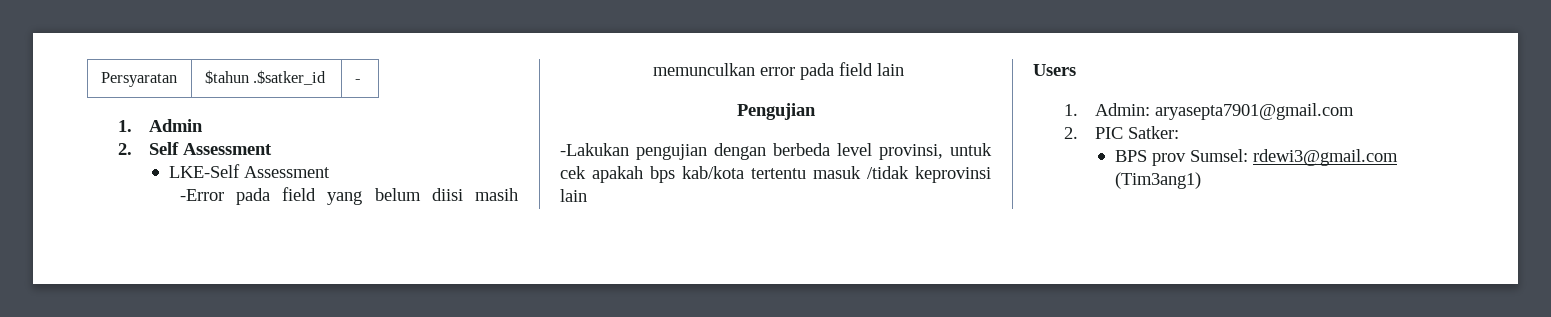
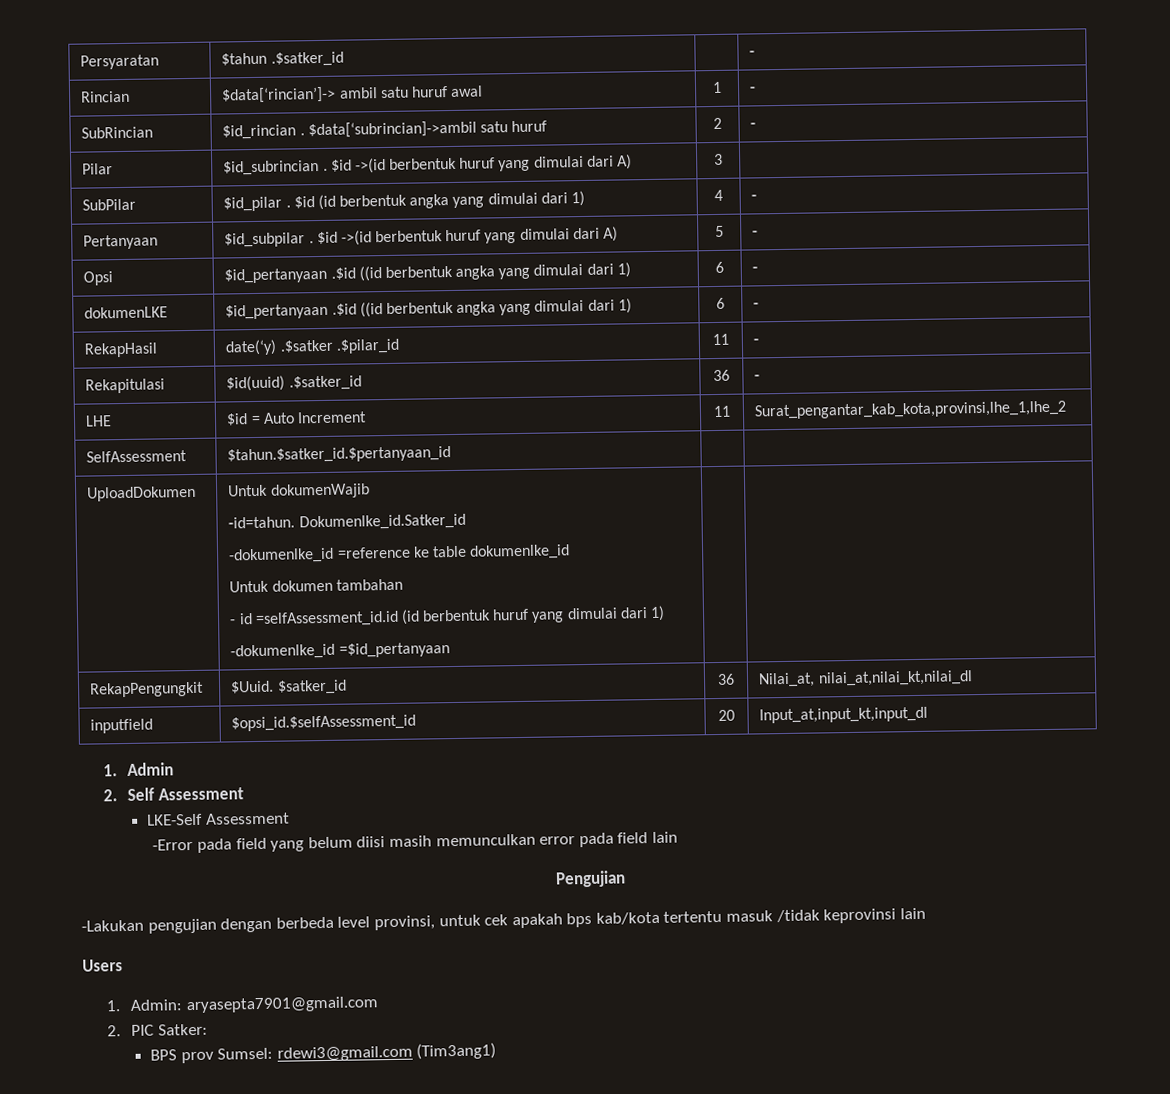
[354,79,361,83] - -> [749,50,756,57] [81,90,131,103] [221,85,484,104] [712,81,722,94] [750,86,757,93] [81,126,154,139] [222,120,548,140] [713,117,722,129] [750,122,757,129] [82,163,114,175] [223,154,633,176] [714,153,723,165] [82,198,137,211] [223,190,586,212] [714,189,723,201] [751,194,758,201] [83,234,159,250] [224,226,619,248] [715,225,724,237] [752,230,759,237] [83,271,114,286] [224,262,631,284] [715,261,724,273] [752,266,759,273] [84,306,169,319] [225,298,632,320] [716,297,725,309] [753,302,760,309] [84,342,159,358] [225,338,400,356] [712,333,729,346] [753,338,760,345] [85,378,166,394] [226,375,362,392] [713,369,730,382] [754,374,761,381] [85,415,113,427] [226,411,367,426] [713,405,731,418] [754,400,1068,420] [86,450,188,463] [227,446,452,464] [87,485,197,502] [228,483,370,499] [228,513,466,531] [228,544,571,564] [229,578,403,593] [230,605,666,628] [230,642,450,660] [90,681,205,698] [230,679,347,695] [717,673,735,685] [758,670,973,688] [90,718,154,734] [231,714,417,732] [718,709,735,721] [759,706,929,724] | - // Rincian | $data[‘rincian’]-> ambil satu huruf awal | 1 | - // SubRincian | $id_rincian . $data[‘subrincian]->ambil satu huruf | 2 | - // Pilar | $id_subrincian . $id ->(id berbentuk huruf yang dimulai dari A) | 3 | // SubPilar | $id_pilar . $id (id berbentuk angka yang dimulai dari 1) | 4 | - // Pertanyaan | $id_subpilar . $id ->(id berbentuk huruf yang dimulai dari A) | 5 | - // Opsi | $id_pertanyaan .$id ((id berbentuk angka yang dimulai dari 1) | 6 | - // dokumenLKE | $id_pertanyaan .$id ((id berbentuk angka yang dimulai dari 1) | 6 | - // RekapHasil | date(‘y) .$satker .$pilar_id | 11 | - // Rekapitulasi | $id(uuid) .$satker_id | 36 | - // LHE | $id = Auto Increment | 11 | Surat_pengantar_kab_kota,provinsi,lhe_1,lhe_2 // SelfAssessment | $tahun.$satker_id.$pertanyaan_id | | // UploadDokumen | Untuk dokumenWajib // -id=tahun. Dokumenlke_id.Satker_id // -dokumenlke_id =reference ke table dokumenlke_id // Untuk dokumen tambahan // - id =selfAssessment_id.id (id berbentuk huruf yang dimulai dari 1) // -dokumenlke_id =$id_pertanyaan | | // RekapPengungkit | $Uuid. $satker_id | 36 | Nilai_at, nilai_at,nilai_kt,nilai_dl // inputfield | $opsi_id.$selfAssessment_id | 20 | Input_at,input_kt,input_dl

